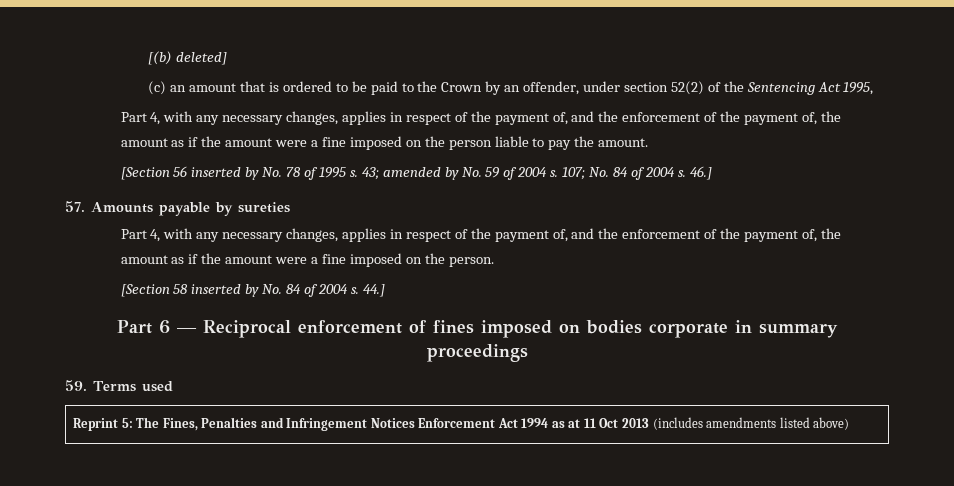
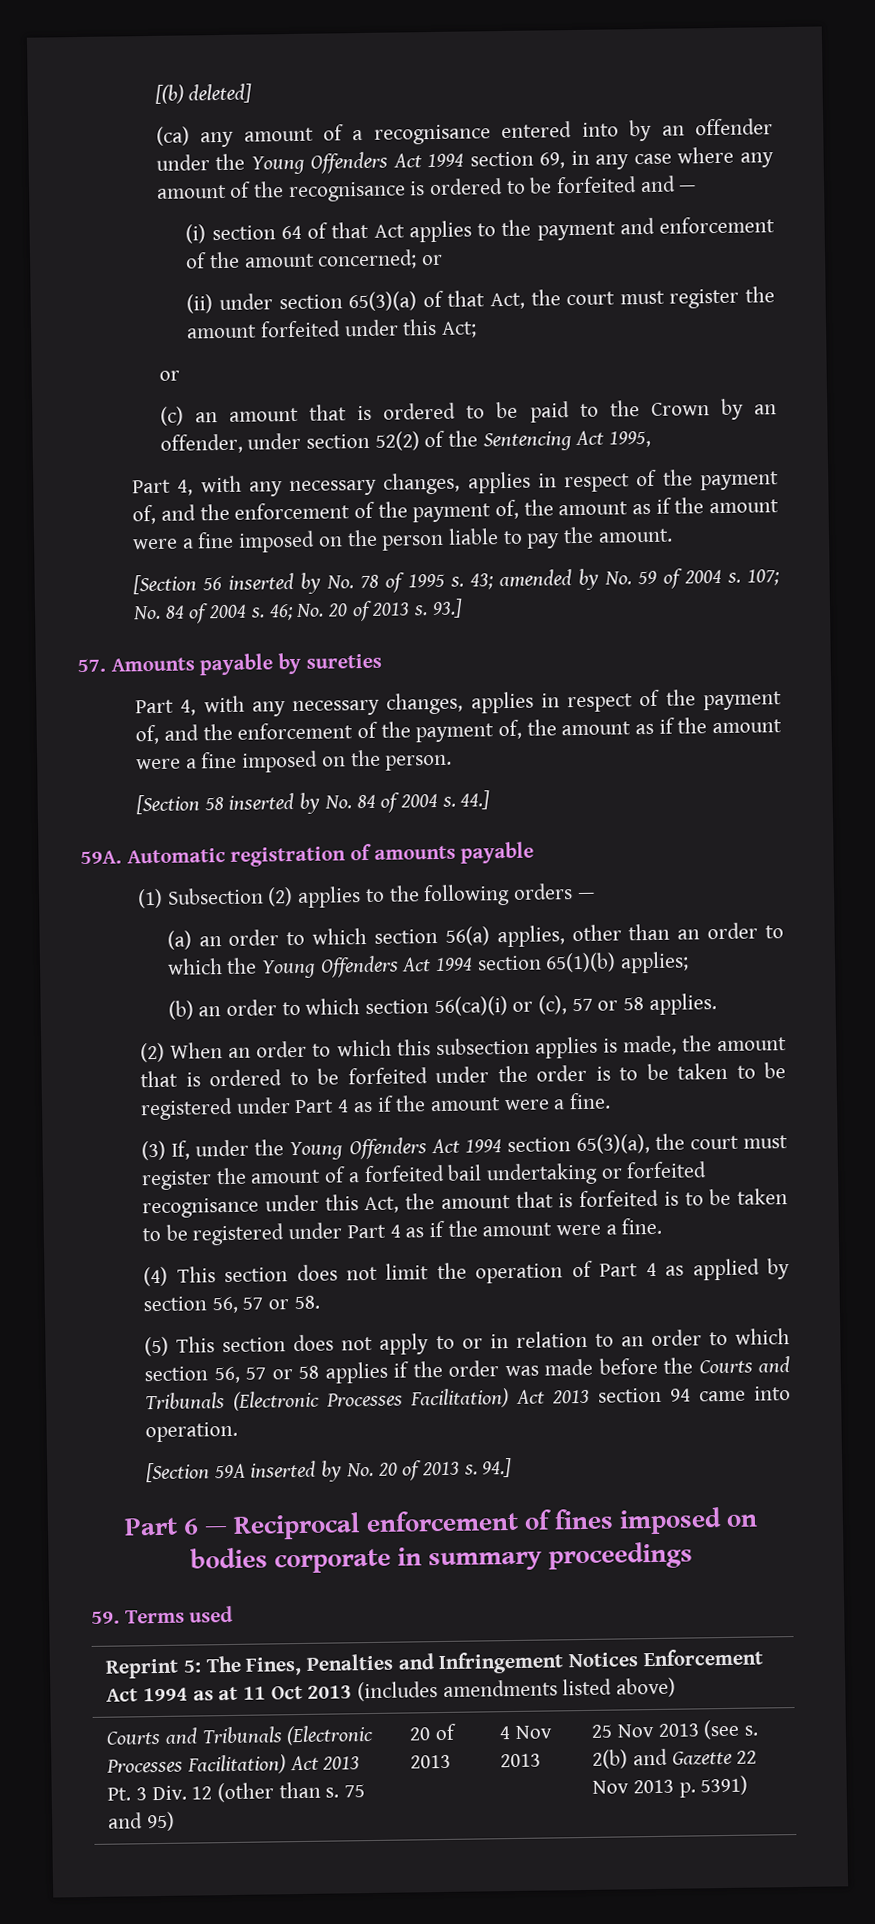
(228, 58) none -> [155,118,773,148] [155,146,775,175] [156,175,697,203] [185,216,775,244] [185,249,443,270] [186,286,776,314] [186,318,477,339] [158,370,180,381] // (ca) any amount of a recognisance entered into by an offender under the Young Offenders Act 1994 section 69, in any case where any amount of the recognisance is ordered to be forfeited and — // (i) section 64 of that Act applies to the payment and enforcement of the amount concerned; or // (ii) under section 65(3)(a) of that Act, the court must register the amount forfeited under this Act; // or
[689,166,712,180] 46.] -> [268,598,463,622] 46; No. 20 of 2013 s. 93.]
(385, 290) none -> [80,841,535,867] [137,883,595,909] [166,922,784,950] [166,951,690,979] [167,993,717,1020] [140,1035,787,1063] [140,1062,786,1088] [140,1092,611,1121] [141,1133,788,1161] [141,1161,708,1191] [142,1188,789,1219] [142,1217,663,1246] [143,1258,790,1287] [143,1295,320,1314] [144,1328,790,1357] [144,1356,790,1384] [145,1386,791,1411] [145,1421,239,1443] [146,1457,513,1483] // 59A. Automatic registration of amounts payable // (1) Subsection (2) applies to the following orders — // (a) an order to which section 56(a) applies, other than an order to which the Young Offenders Act 1994 section 65(1)(b) applies; // (b) an order to which section 56(ca)(i) or (c), 57 or 58 applies. // (2) When an order to which this subsection applies is made, the amount that is ordered to be forfeited under the order is to be taken to be registered under Part 4 as if the amount were a fine. // (3) If, under the Young Offenders Act 1994 section 65(3)(a), the court must register the amount of a forfeited bail undertaking or forfeited recognisance under this Act, the amount that is forfeited is to be taken to be registered under Part 4 as if the amount were a fine. // (4) This section does not limit the operation of Part 4 as applied by section 56, 57 or 58. // (5) This section does not apply to or in relation to an order to which section 56, 57 or 58 applies if the order was made before the Courts and Tribunals (Electronic Processes Facilitation) Act 2013 section 94 came into operation. // [Section 59A inserted by No. 20 of 2013 s. 94.]
(850, 423) none -> [106,1724,375,1746] [106,1754,361,1775] [107,1781,366,1803] [107,1811,176,1832] [409,1723,457,1741] [410,1754,452,1769] [499,1725,553,1740] [500,1753,542,1768] [591,1719,759,1740] [592,1748,758,1769] [592,1775,749,1798] // Courts and Tribunals (Electronic Processes Facilitation) Act 2013 Pt. 3 Div. 12 (other than s. 75 and 95) | 20 of 2013 | 4 Nov 2013 | 25 Nov 2013 (see s. 2(b) and Gazette 22 Nov 2013 p. 5391)

